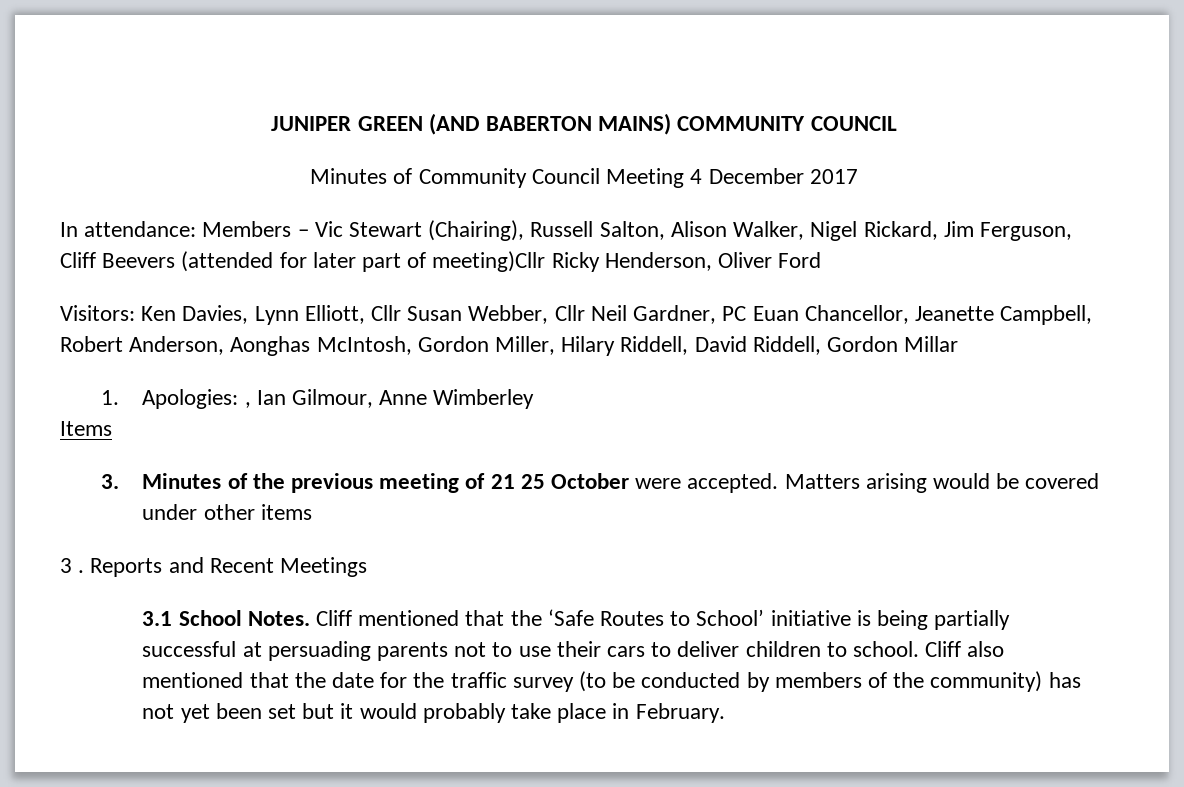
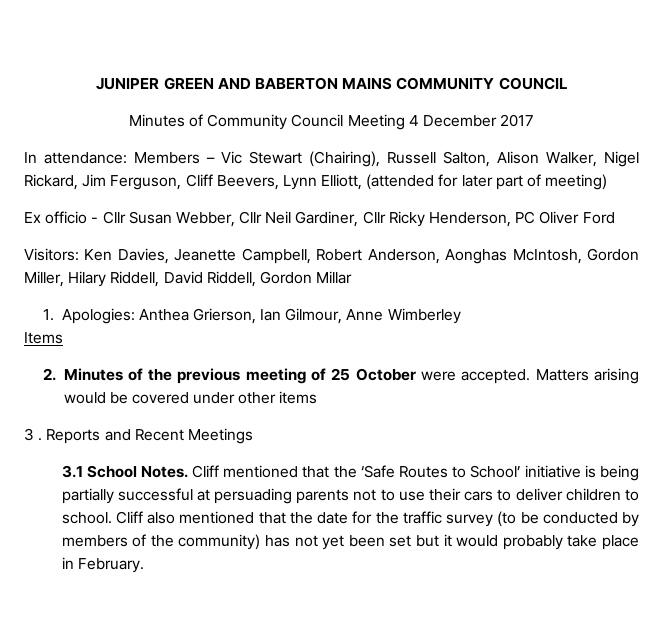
[428,113,672,135] (AND BABERTON MAINS) -> [217,77,393,90] AND BABERTON MAINS
[102,253,176,268] Beevers -> [216,174,363,190] Beevers, Lynn Elliott,
[432,251,546,272] meeting)Cllr -> [545,174,608,190] [24,211,386,227] meeting) // Ex officio - Cllr Susan Webber, Cllr Neil Gardiner, Cllr
(712, 261) none -> [515,211,536,224] PC
[254,305,909,325] Lynn Elliott, Cllr Susan Webber, Cllr Neil Gardner, PC Euan Chancellor, -> (169, 256) none
[244,402,251,408] , -> [138,308,256,324] Anthea Grierson,
[101,474,120,489] 3. -> [42,368,56,381] 2.
[490,474,515,489] 21 -> (327, 374) none

